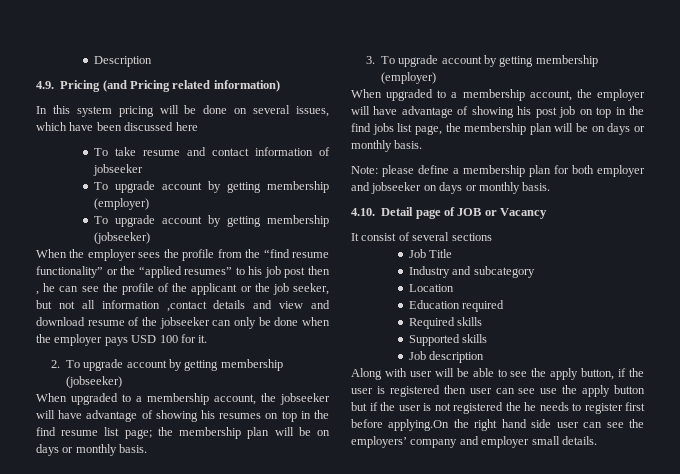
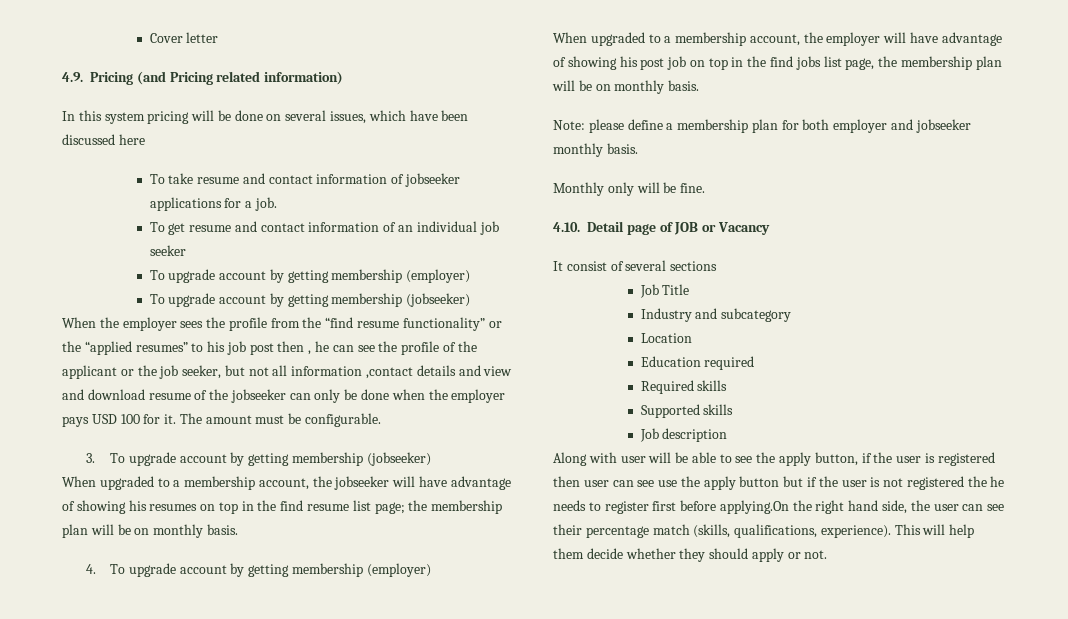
[93,56,152,67] Description -> [149,32,219,43] Cover letter
(143, 170) none -> [149,197,277,211] [149,221,499,235] [149,245,186,256] applications for a job. // To get resume and contact information of an individual job seeker
[50,360,60,368] // 2. -> [179,413,382,427] [86,453,96,463] The amount must be configurable. // 3.
[36,444,148,456] [365,56,375,64] days or monthly basis. // 3. -> [153,524,238,538] [86,564,97,574] monthly basis. // 4.
[607,123,645,135] days or -> (611, 87) none
[423,182,551,194] on days or monthly basis. -> [553,143,638,157] [553,182,706,196] monthly basis. // Monthly only will be fine.
[531,419,644,428] [351,436,597,448] side user can see the employers’ company and employer small details. -> [882,500,1005,514] [553,524,975,538] [553,548,828,562] side, the user can see their percentage match (skills, qualifications, experience). This will help them decide whether they should apply or not.

